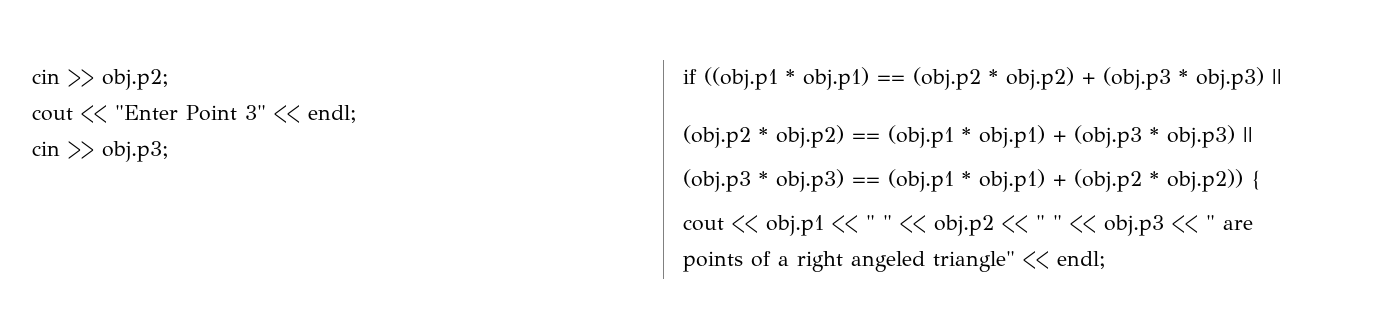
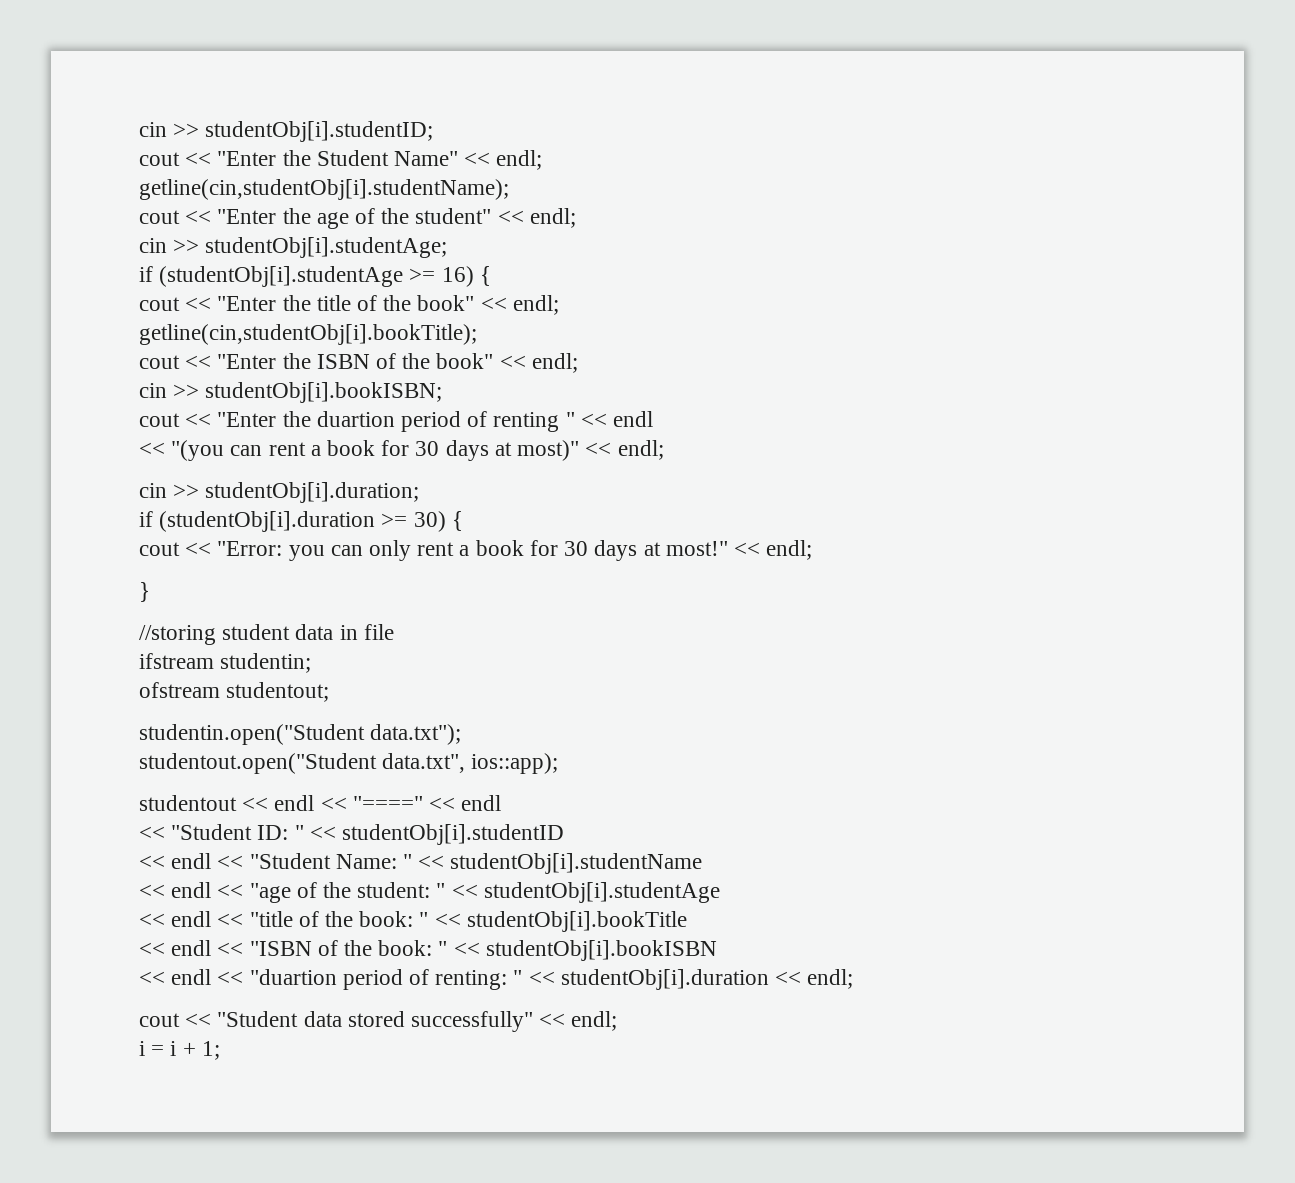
[32,69,169,90] [32,105,357,123] [32,141,169,162] [683,67,1282,90] [683,125,1253,148] [683,169,1262,192] [683,215,1253,236] [683,251,1106,272] cin >> obj.p2; // cout << "Enter Point 3" << endl; // cin >> obj.p3; // if ((obj.p1 * obj.p1) == (obj.p2 * obj.p2) + (obj.p3 * obj.p3) || // (obj.p2 * obj.p2) == (obj.p1 * obj.p1) + (obj.p3 * obj.p3) || // (obj.p3 * obj.p3) == (obj.p1 * obj.p1) + (obj.p2 * obj.p2)) { // cout << obj.p1 << " " << obj.p2 << " " << obj.p3 << " are points of a right angeled triangle" << endl; -> [139,121,434,142] [139,150,543,170] [139,179,509,200] [139,208,576,229] [139,237,448,258] [139,266,491,287] [139,295,559,315] [139,324,477,345] [139,353,578,373] [139,382,443,403] [139,411,654,432] [139,440,664,461] [139,482,420,503] [139,511,463,532] [139,540,813,561] [139,582,150,602] [139,624,394,645] [139,653,312,673] [139,682,330,702] [139,724,462,745] [139,753,559,774] [139,795,502,811] [139,824,565,845] [139,853,703,874] [139,882,720,903] [139,911,687,932] [139,940,717,961] [139,969,854,990] [139,1011,618,1032] [139,1041,220,1060] cin >> studentObj[i].studentID; // cout << "Enter the Student Name" << endl; // getline(cin,studentObj[i].studentName); // cout << "Enter the age of the student" << endl; // cin >> studentObj[i].studentAge; // if (studentObj[i].studentAge >= 16) { // cout << "Enter the title of the book" << endl; // getline(cin,studentObj[i].bookTitle); // cout << "Enter the ISBN of the book" << endl; // cin >> studentObj[i].bookISBN; // cout << "Enter the duartion period of renting " << endl // << "(you can rent a book for 30 days at most)" << endl; // cin >> studentObj[i].duration; // if (studentObj[i].duration >= 30) { // cout << "Error: you can only rent a book for 30 days at most!" << endl; // } // //storing student data in file // ifstream studentin; // ofstream studentout; // studentin.open("Student data.txt"); // studentout.open("Student data.txt", ios::app); // studentout << endl << "====" << endl // << "Student ID: " << studentObj[i].studentID // << endl << "Student Name: " << studentObj[i].studentName // << endl << "age of the student: " << studentObj[i].studentAge // << endl << "title of the book: " << studentObj[i].bookTitle // << endl << "ISBN of the book: " << studentObj[i].bookISBN // << endl << "duartion period of renting: " << studentObj[i].duration << endl; // cout << "Student data stored successfully" << endl; // i = i + 1;

